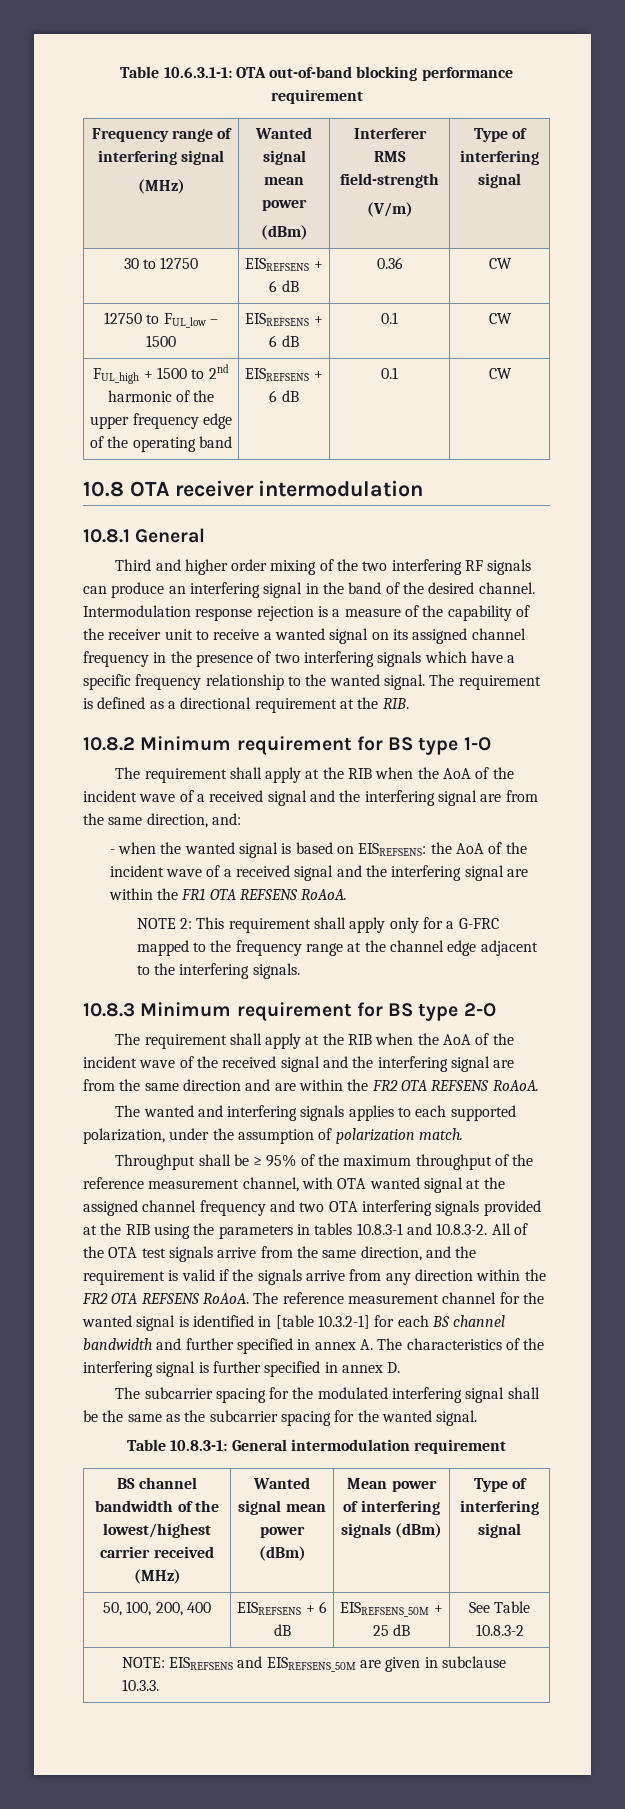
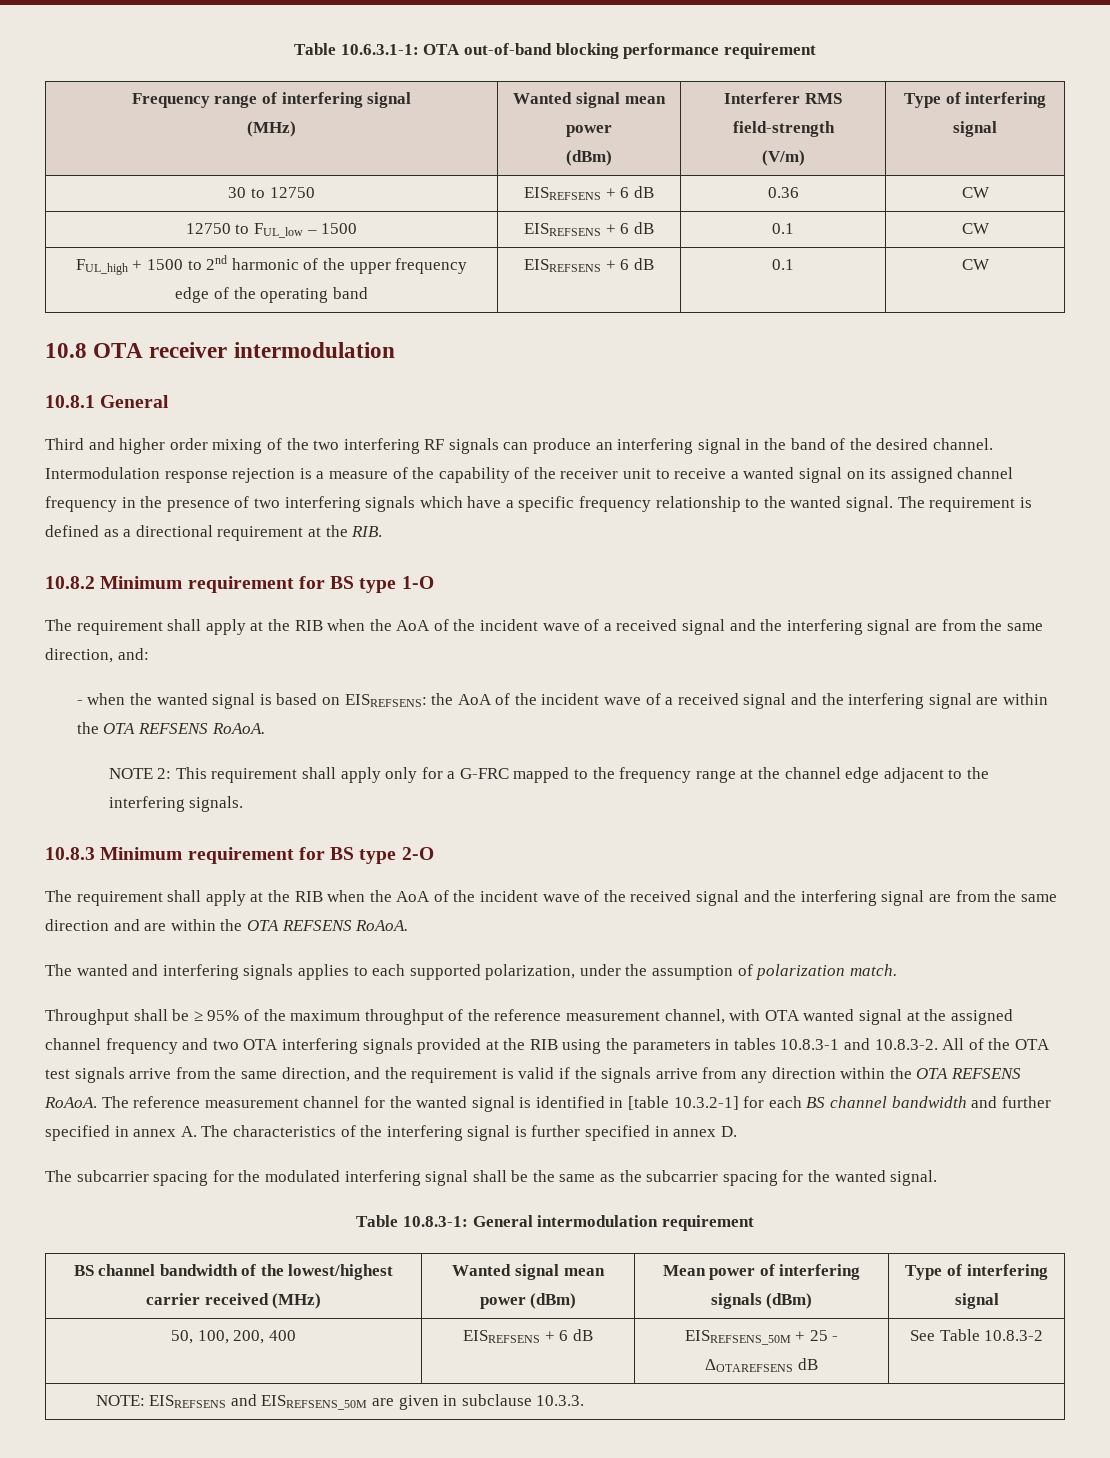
[181,888,206,900] FR1 -> (99, 728) none
[371,1080,398,1091] FR2 -> (243, 925) none
[82,1293,108,1304] FR2 -> (912, 1073) none
(389, 1630) none -> [832,1336,839,1341] [705,1359,794,1372] - ΔOTAREFSENS

